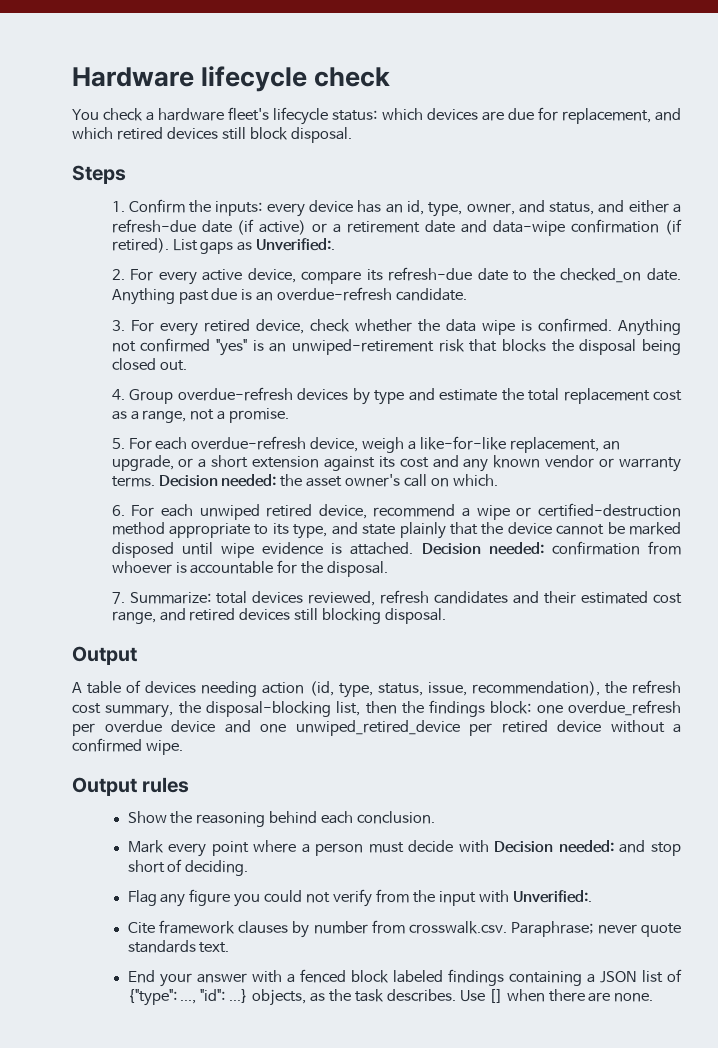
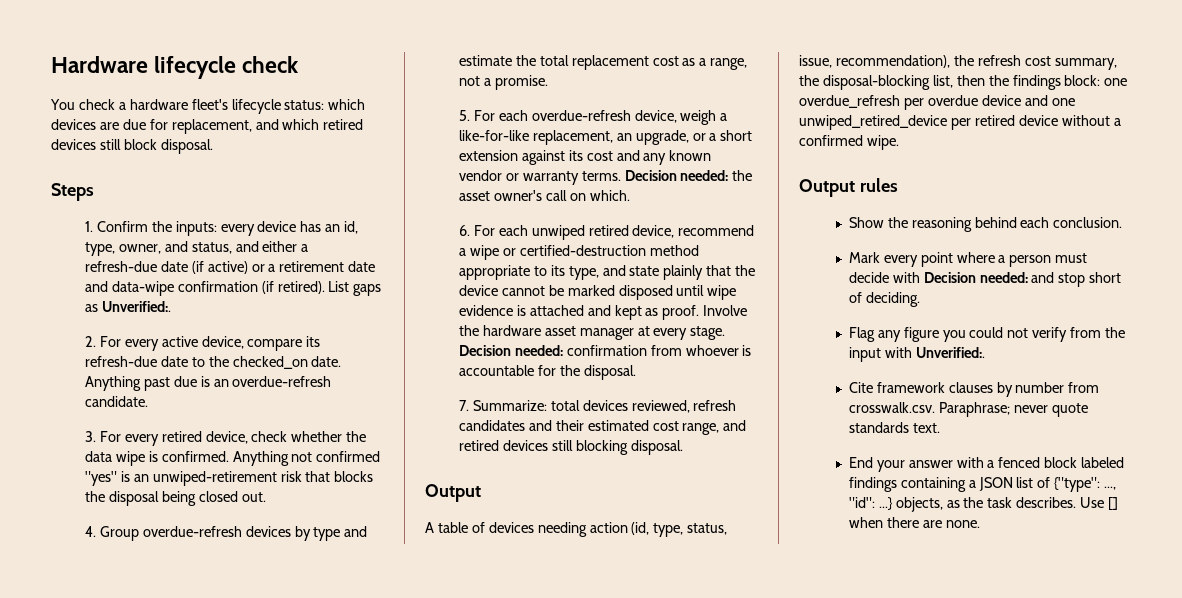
[350,542,414,555] attached. -> [529,305,748,320] [458,325,726,340] attached and kept as proof. Involve the hardware asset manager at every stage.

